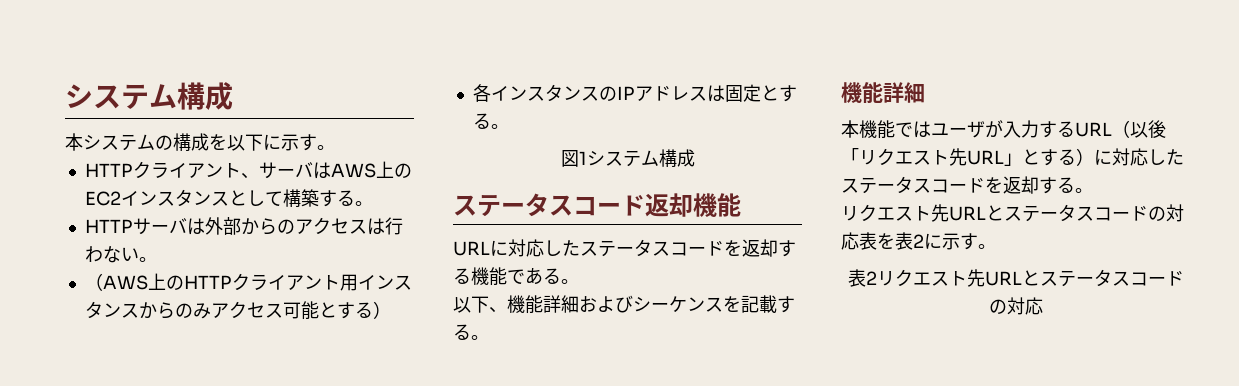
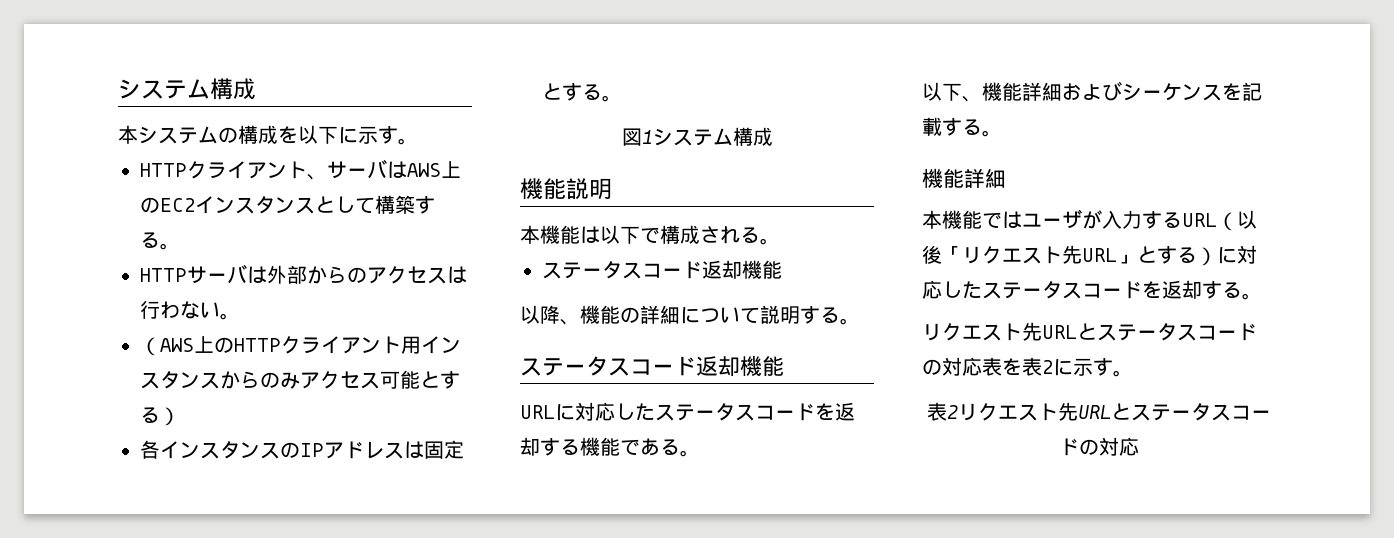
(695, 158) none -> [520,178,612,200] [520,225,780,245] [542,260,782,279] [520,305,860,325] // 機能説明 // 本機能は以下で構成される。 // ステータスコード返却機能 // 以降、機能の詳細について説明する。

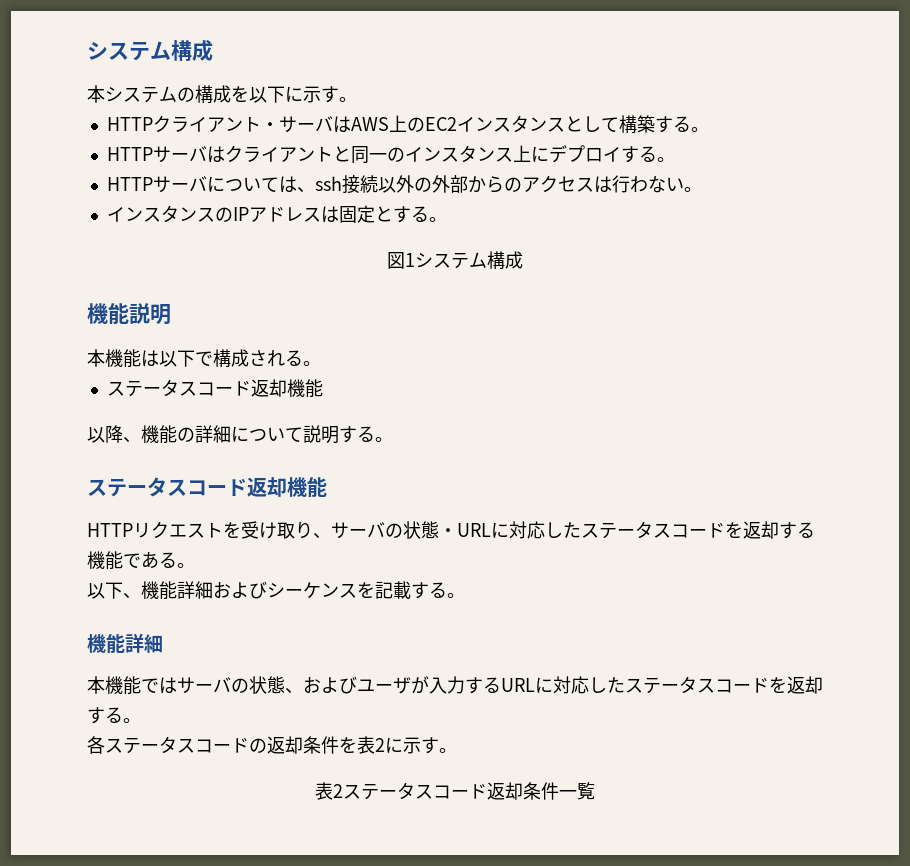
[307,174,327,180] 、 -> [260,122,279,131] ・
(267, 275) none -> [224,145,675,164] [106,175,432,194] クライアントと同一のインスタンス上にデプロイする。 // HTTPサーバについては、ssh接続以外の
[140,336,461,356] [140,370,460,389] [140,407,180,426] [140,440,160,459] （AWS上のHTTPクライアント用インスタンスからのみアクセス可能とする） // 各 -> (702, 189) none
(784, 366) none -> [87,521,457,539] HTTPリクエストを受け取り、サーバの状態・
(1022, 220) none -> [177,676,357,694] サーバの状態、および
[1217,210,1257,231] [922,245,1217,266] （以後「リクエスト先URL」とする） -> (535, 685) none
[922,322,1257,341] [922,357,1002,376] リクエスト先URLとステータスコードの対応表 -> [87,736,339,754] 各ステータスコードの返却条件
[958,402,1271,421] [1059,437,1139,456] リクエスト先URLとステータスコードの対応 -> [343,782,595,800] ステータスコード返却条件一覧

